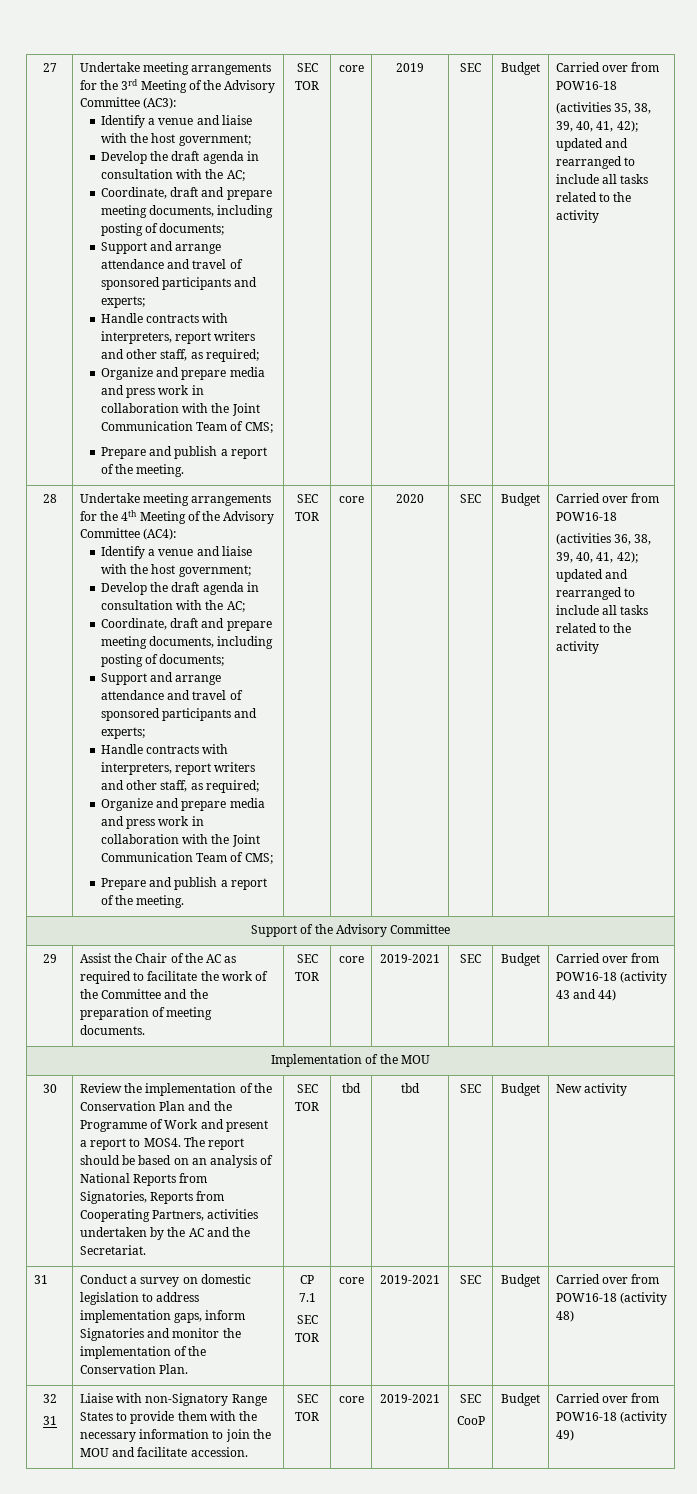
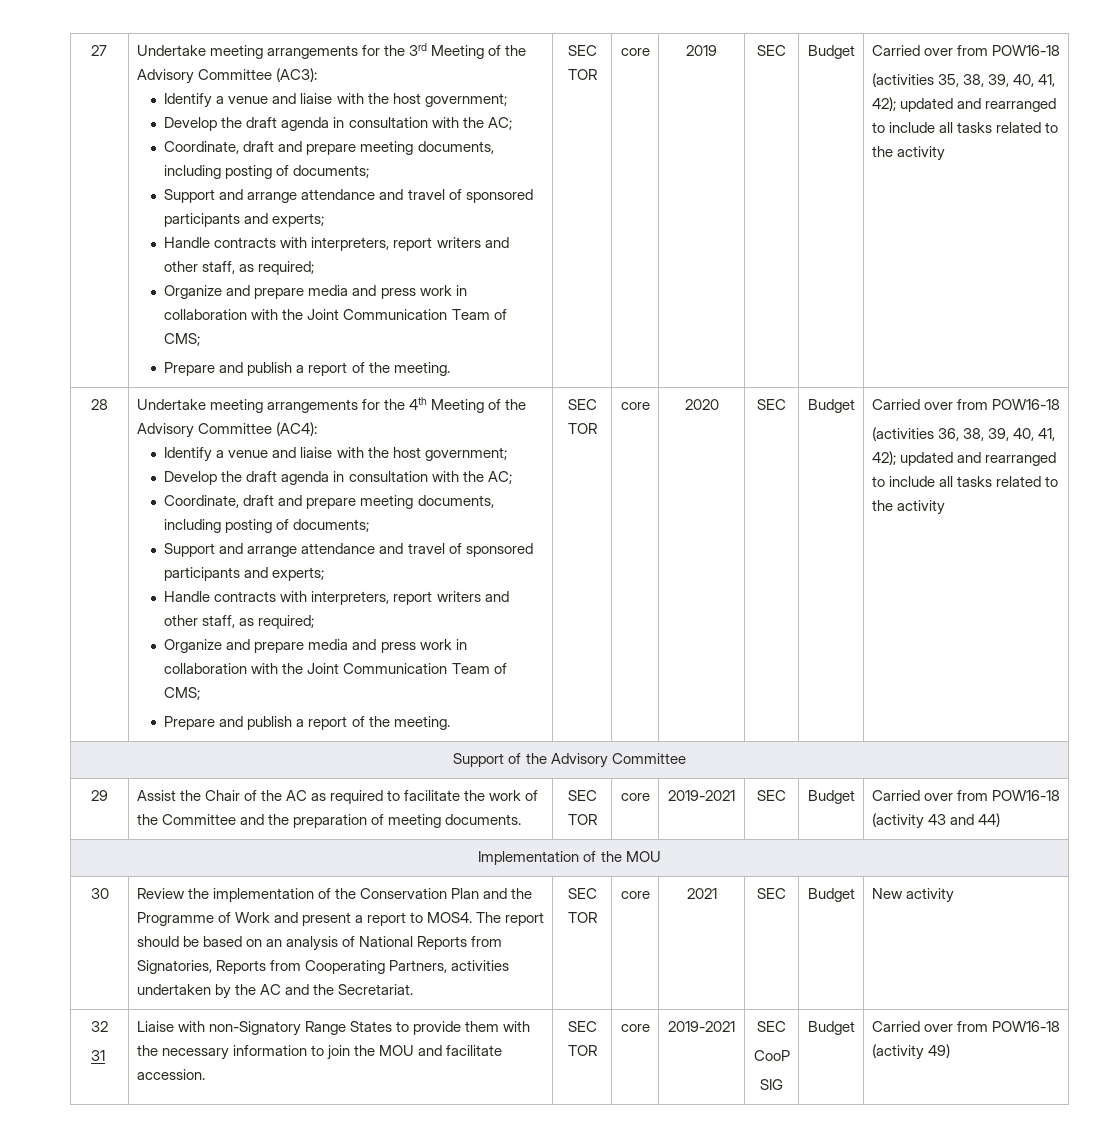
[342,1083,361,1093] [401,1083,420,1093] tbd | tbd -> [620,891,650,899] [686,888,717,899] core | 2021
[33,1275,48,1284] [79,1274,251,1287] [79,1292,200,1305] [79,1310,246,1323] [79,1328,241,1341] [79,1346,207,1359] [79,1364,189,1374] [300,1275,314,1284] [298,1293,316,1302] [296,1315,318,1324] [295,1333,319,1342] [338,1277,364,1284] [380,1275,440,1284] [460,1275,481,1284] [501,1274,540,1287] [555,1274,660,1284] [555,1292,668,1305] [555,1310,574,1322] // 31 | Conduct a survey on domestic legislation to address implementation gaps, inform Signatories and monitor the implementation of the Conservation Plan. | CP 7.1 // SEC TOR | core | 2019-2021 | SEC | Budget | Carried over from POW16-18 (activity 48) -> (954, 895) none
(485, 1420) none -> [760,1079,783,1090] // SIG

